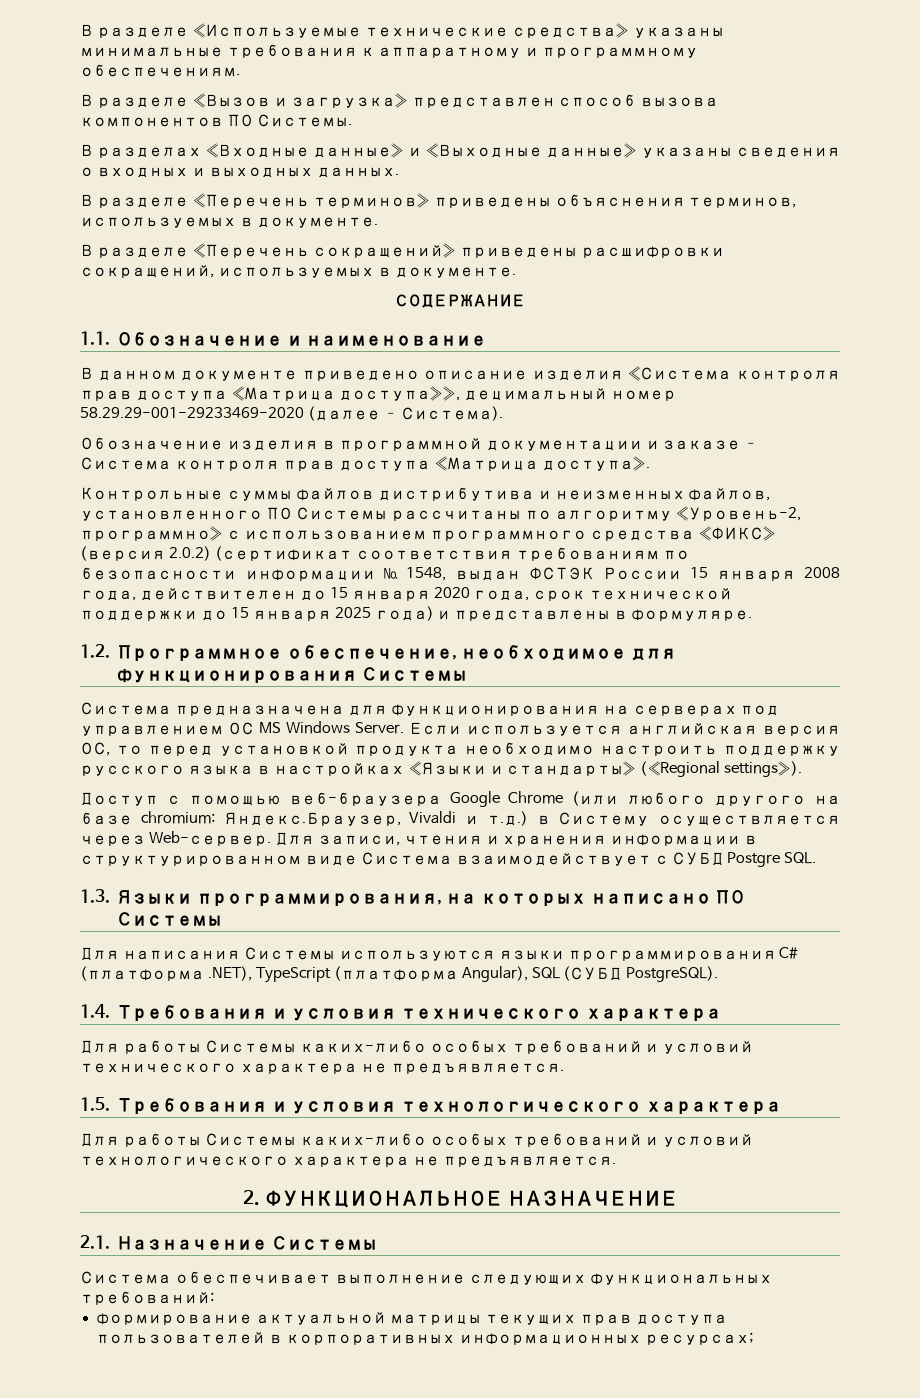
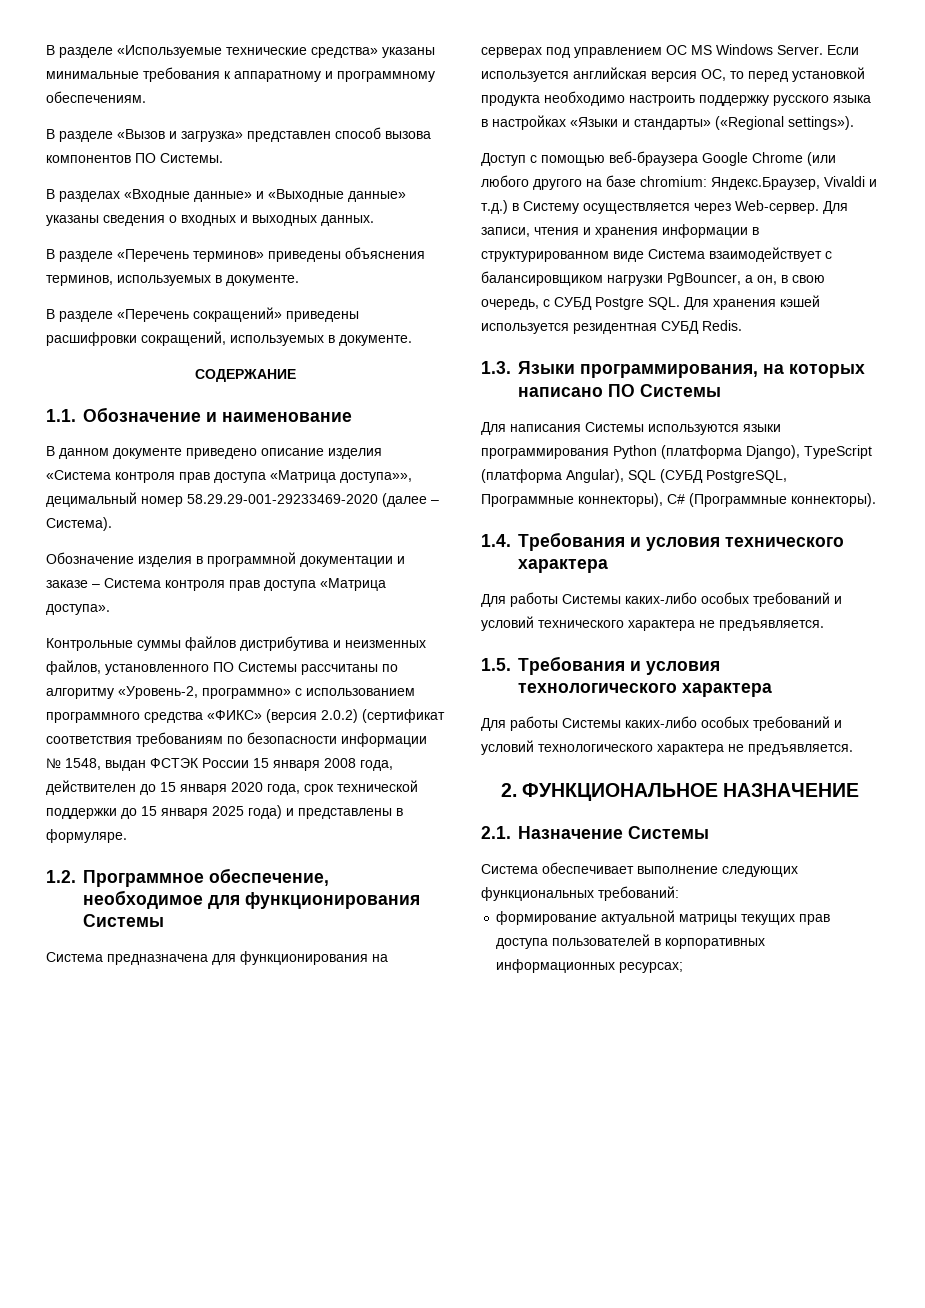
[671,852,817,867] СУБД Postgre SQL. -> [481,271,825,286] [481,295,820,310] [481,320,742,334] балансировщиком нагрузки PgBouncer, а он, в свою очередь, с СУБД Postgre SQL. Для хранения кэшей используется резидентная СУБД Redis.
[779,947,799,959] [80,966,252,981] C# (платформа .NET), -> [613,445,800,459] Python (платформа Django),
[626,966,719,982] PostgreSQL). -> [706,470,787,483] [481,493,876,507] PostgreSQL, Программные коннекторы), С# (Программные коннекторы).

